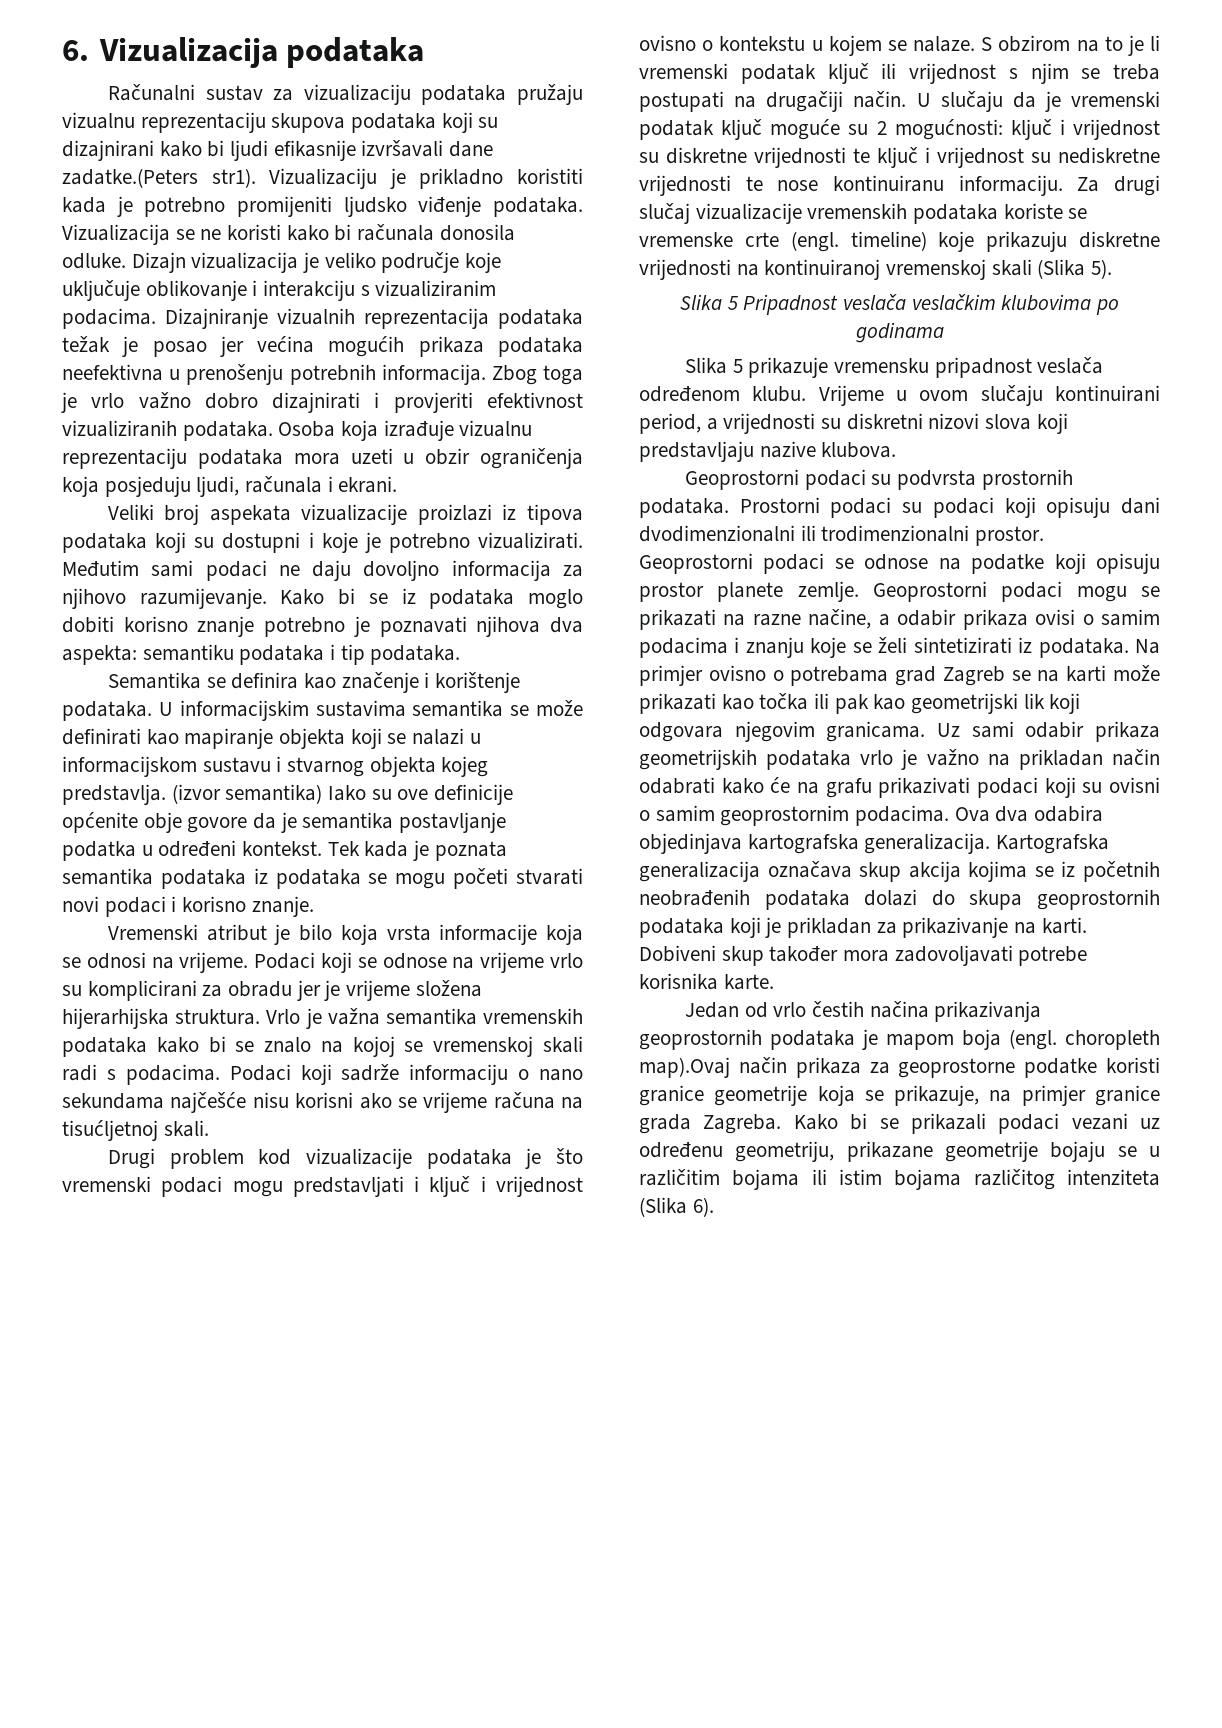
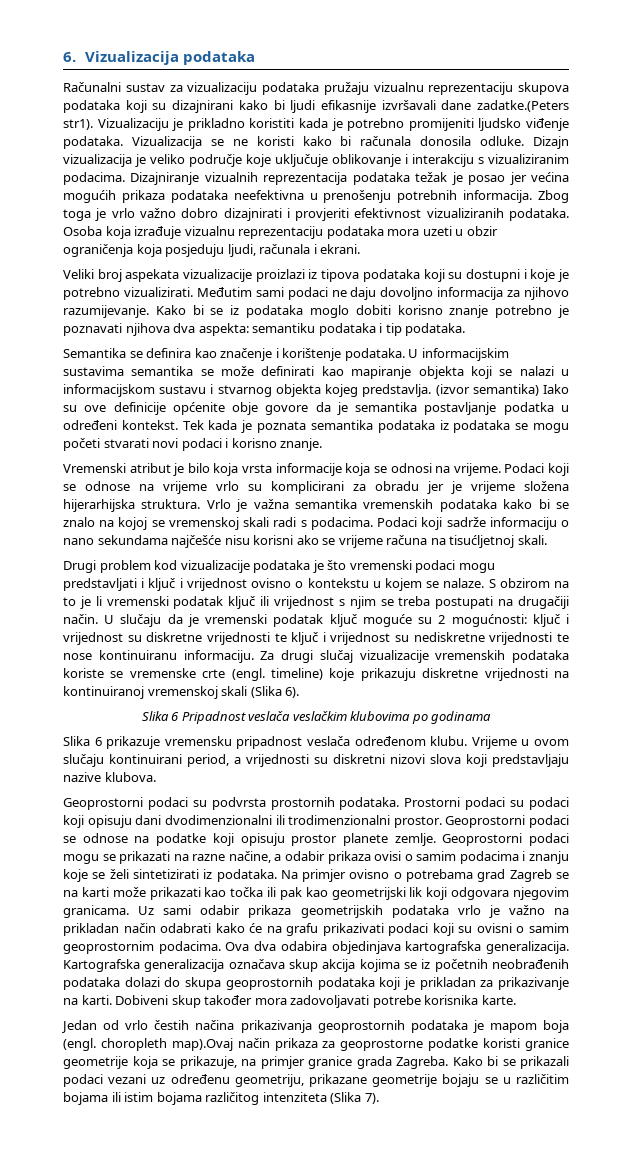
[1091,259,1113,279] [679,294,738,310] 5). // Slika 5 -> [285,687,300,698] [141,711,180,721] 6). // Slika 6
[732,359,743,373] 5 -> [94,737,102,746] 6
[692,1197,714,1217] 6). -> [364,1093,379,1104] 7).

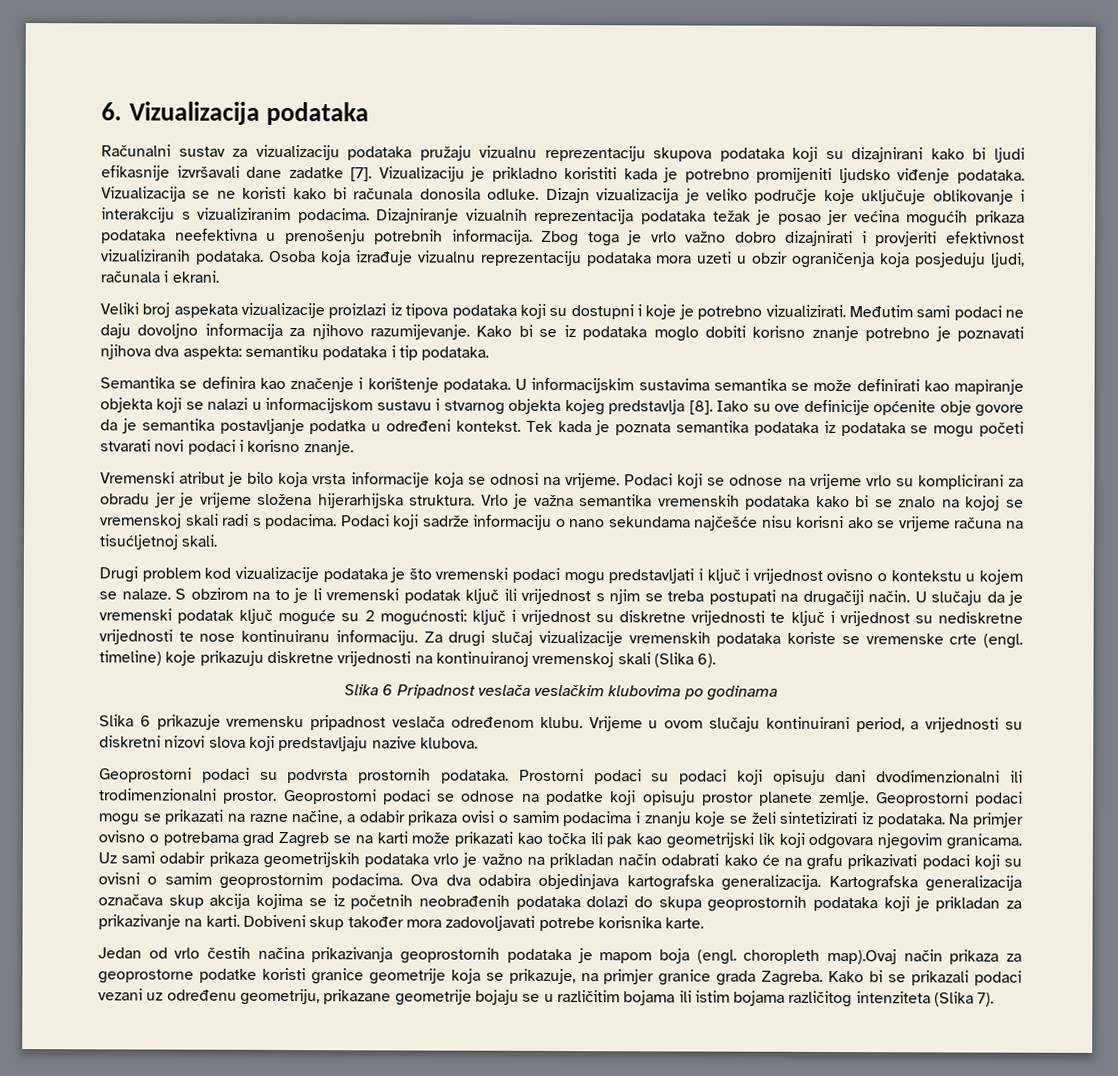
[476,100,569,112] [63,119,93,130] zadatke.(Peters str1). -> [288,167,373,182] zadatke [7].
[362,384,539,397] predstavlja. (izvor semantika) -> [608,399,713,415] predstavlja [8].

